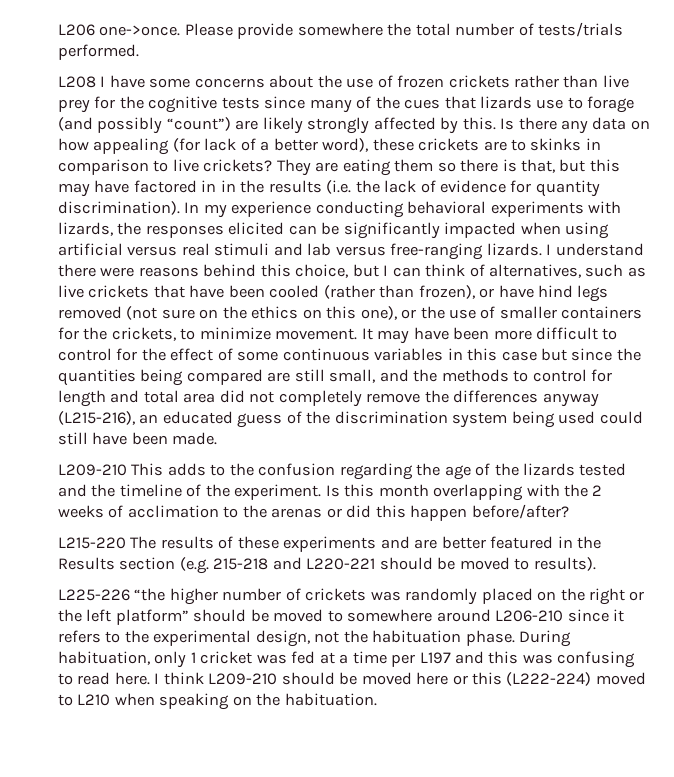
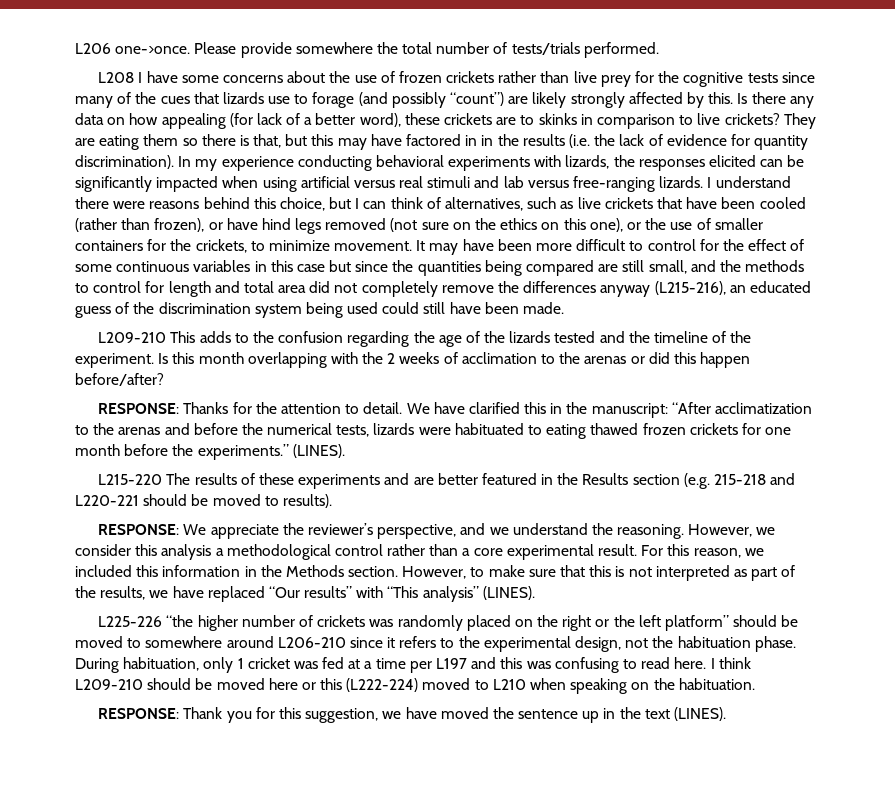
(569, 511) none -> [98,402,813,418] [75,423,792,439] [75,444,345,460] // RESPONSE: Thanks for the attention to detail. We have clarified this in the manuscript: “After acclimatization to the arenas and before the numerical tests, lizards were habituated to eating thawed frozen crickets for one month before the experiments.” (LINES).
(596, 564) none -> [98,523,776,539] [75,544,764,560] [75,565,796,581] [75,586,535,602] // RESPONSE: We appreciate the reviewer’s perspective, and we understand the reasoning. However, we consider this analysis a methodological control rather than a core experimental result. For this reason, we included this information in the Methods section. However, to make sure that this is not interpreted as part of the results, we have replaced “Our results” with “This analysis” (LINES).
(377, 699) none -> [98,707,727,723] // RESPONSE: Thank you for this suggestion, we have moved the sentence up in the text (LINES).

